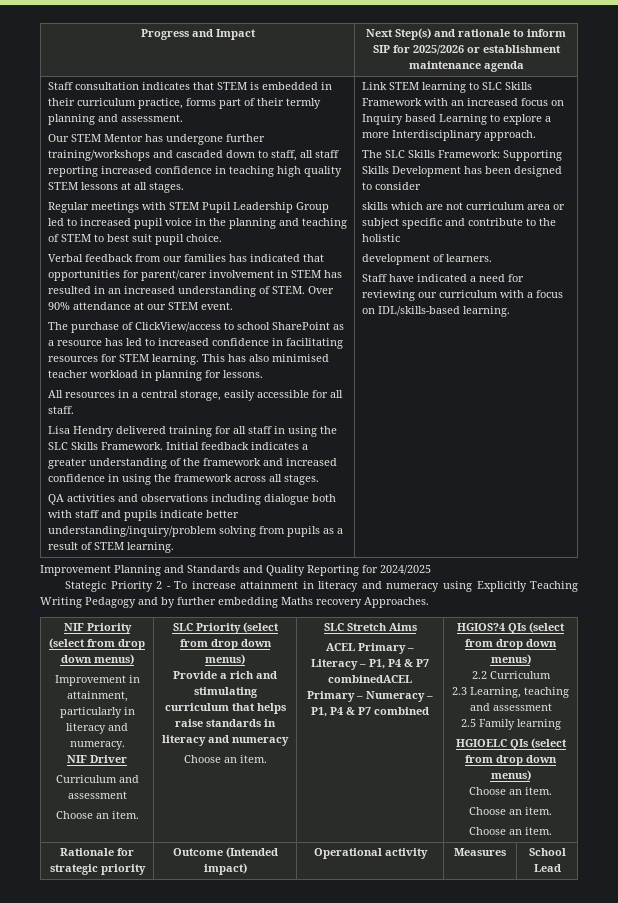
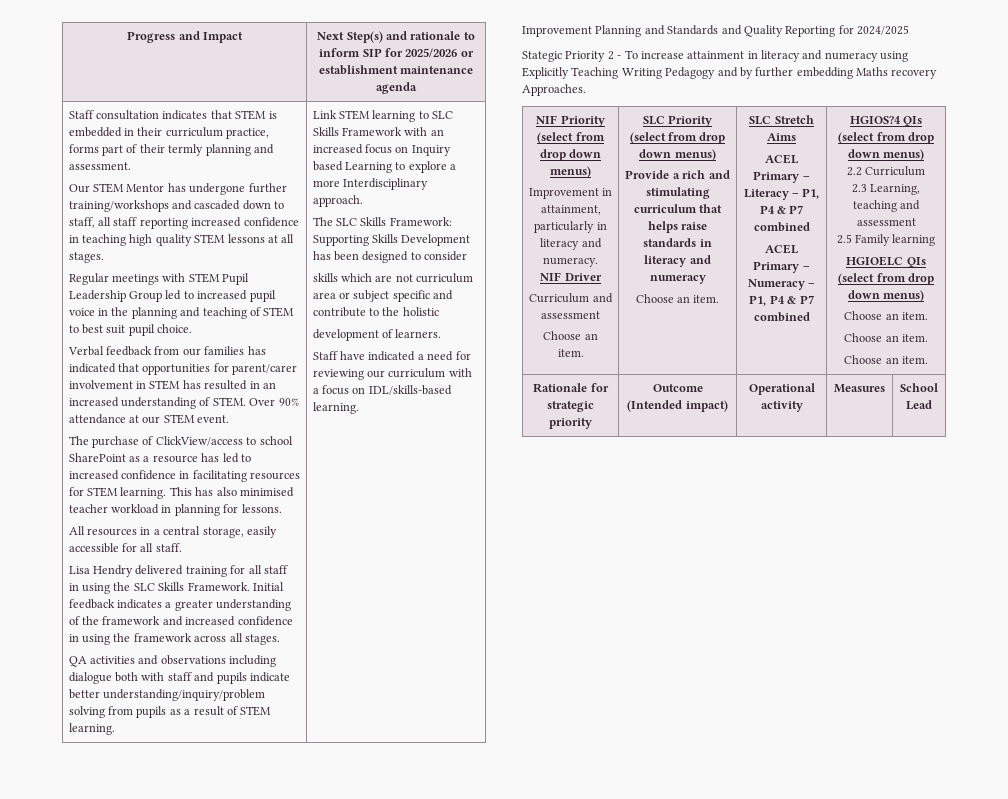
[328,675,412,683] combinedACEL -> [753,222,810,232] [765,244,798,254] combined // ACEL

